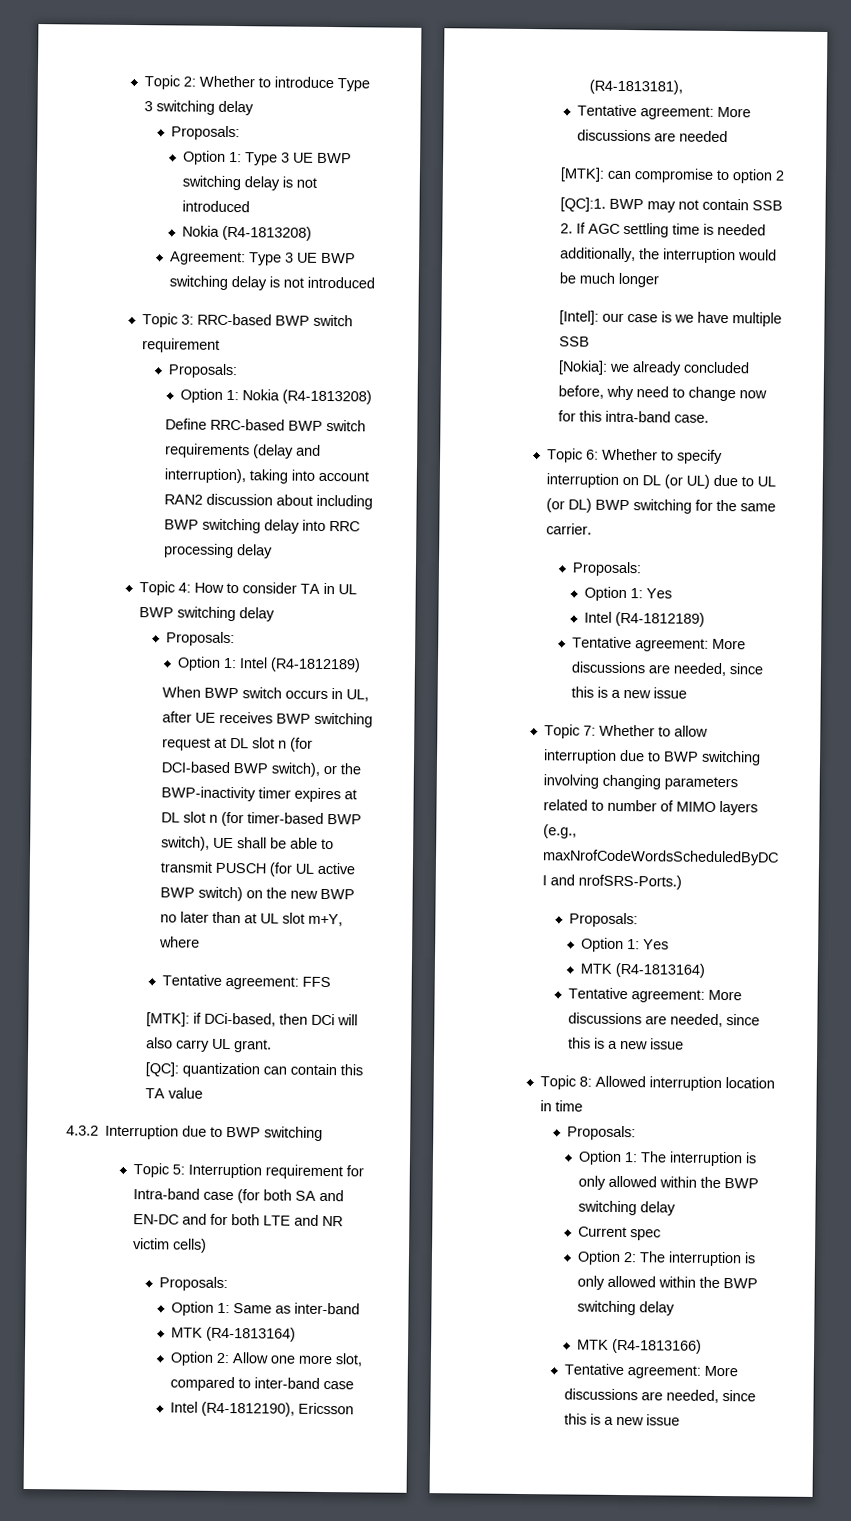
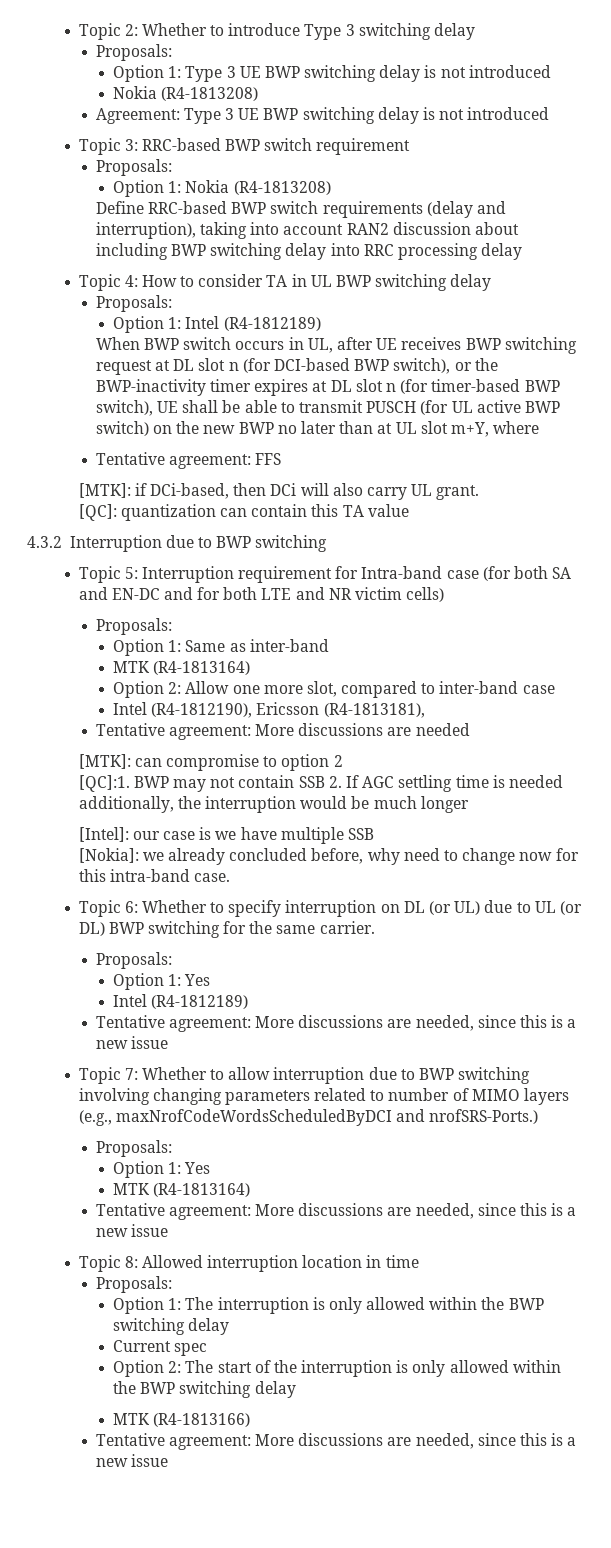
(667, 1257) none -> [217,1360,297,1373] start of the

